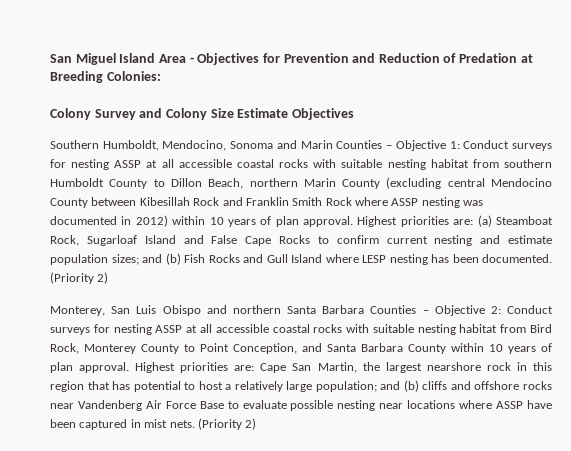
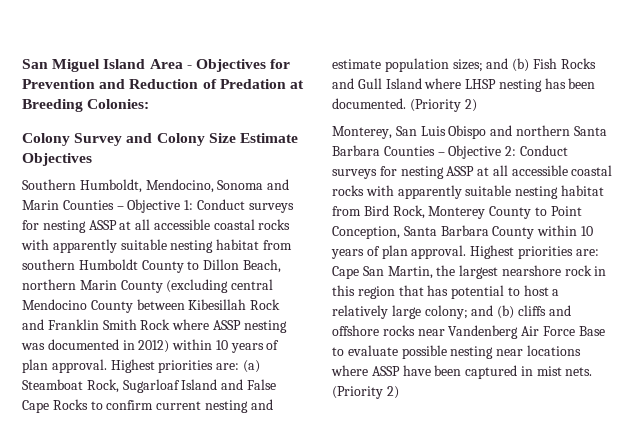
(337, 163) none -> [52,239,117,253] apparently
[362,255,386,263] LESP -> [465,79,497,89] LHSP
(370, 328) none -> [397,185,462,199] apparently
[302,343,322,352] and -> (400, 232) none
[315,381,377,392] population; -> [424,305,468,319] colony;

